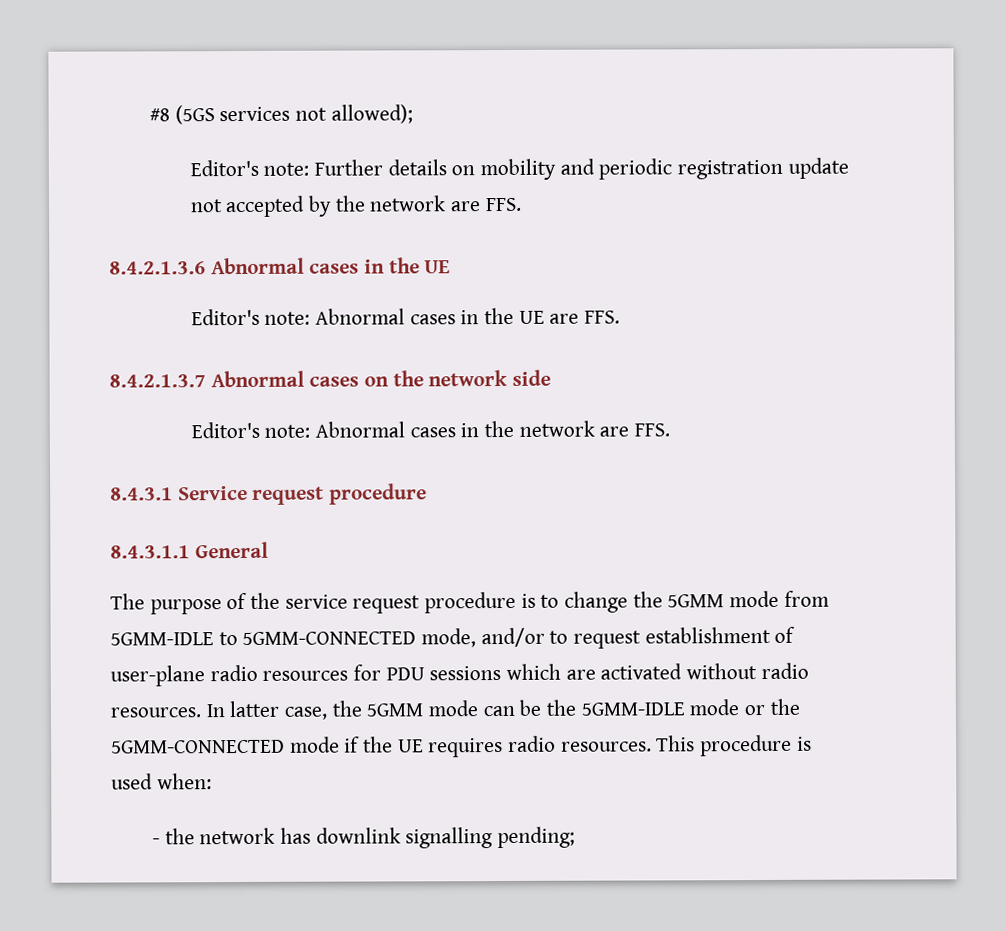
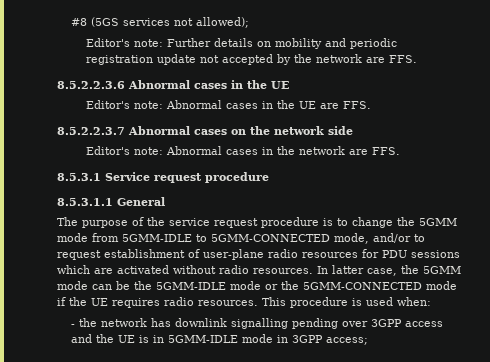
[109,261,206,275] 8.4.2.1.3.6 -> [57,81,125,89] 8.5.2.2.3.6
[109,374,206,388] 8.4.2.1.3.7 -> [57,127,125,135] 8.5.2.2.3.7
[110,487,173,501] 8.4.3.1 -> [57,173,101,181] 8.5.3.1
[110,545,190,559] 8.4.3.1.1 -> [57,198,113,206] 8.5.3.1.1
[496,826,575,849] pending; -> [292,318,444,329] [71,334,369,345] pending over 3GPP access and the UE is in 5GMM-IDLE mode in 3GPP access;

